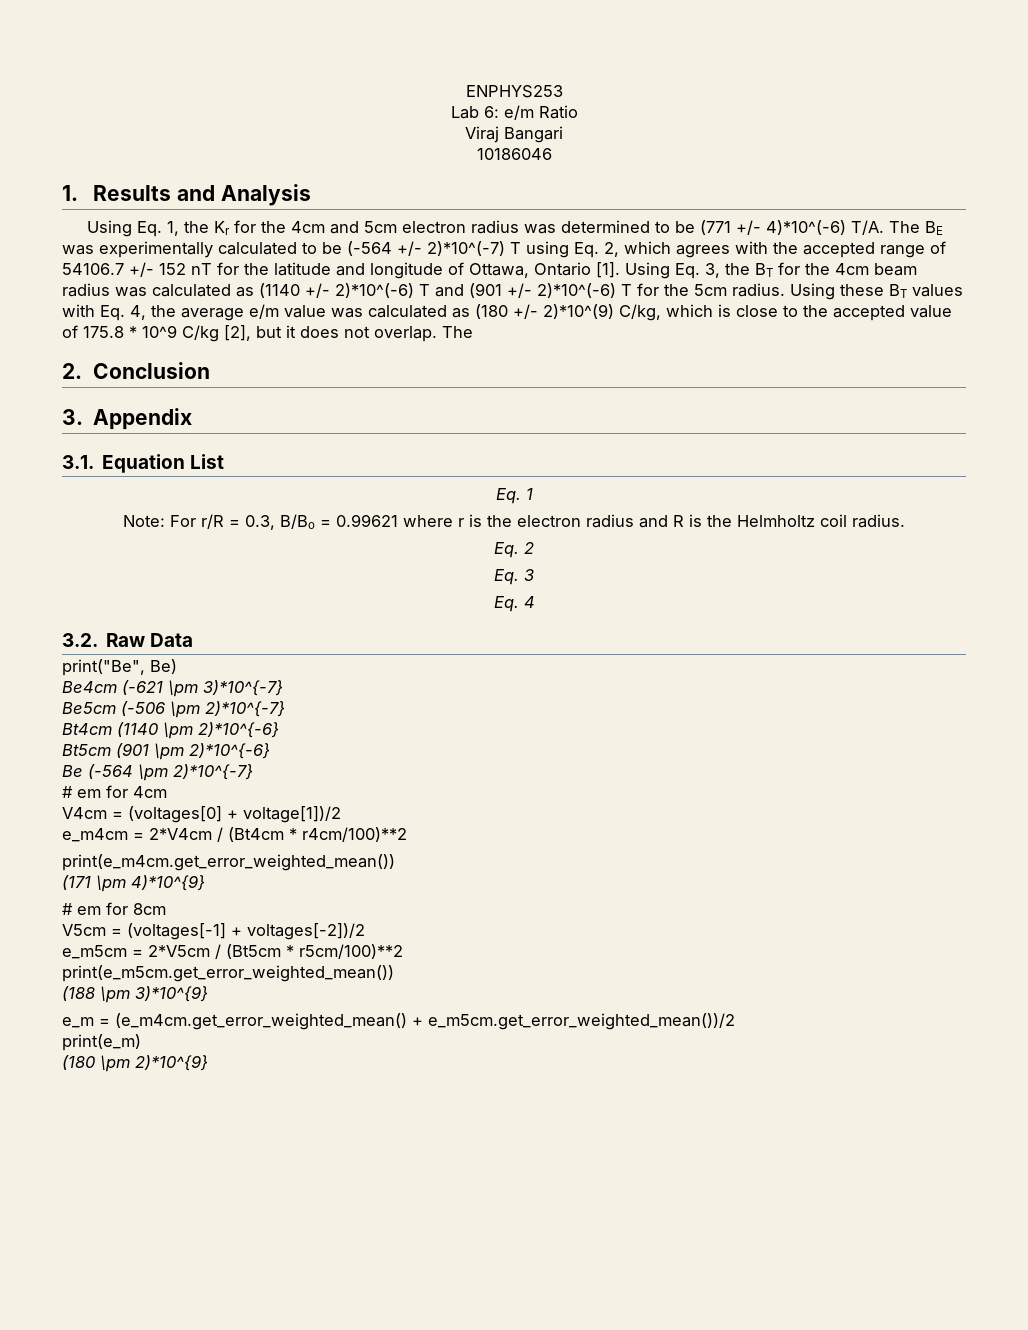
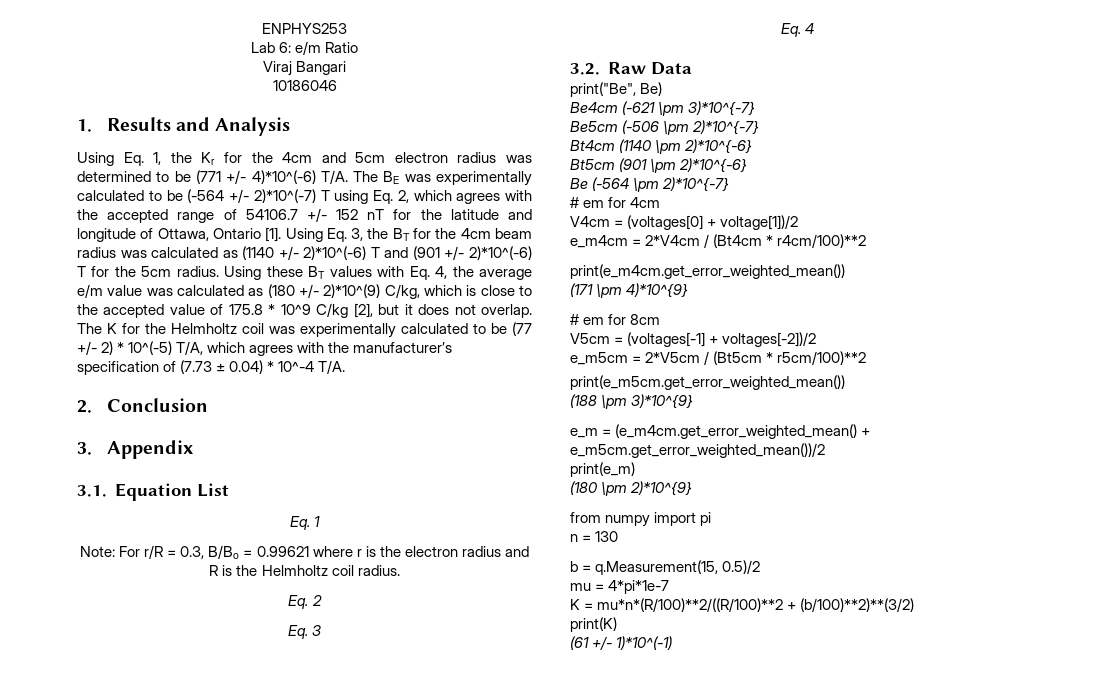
(473, 332) none -> [107,322,532,338] [77,341,453,356] [77,360,346,375] K for the Helmholtz coil was experimentally calculated to be (77 +/- 2) * 10^(-5) T/A, which agrees with the manufacturer’s specification of (7.73 ± 0.04) * 10^-4 T/A.
(208, 1063) none -> [570,512,712,527] [570,531,619,542] [570,560,761,575] [570,580,670,594] [570,598,915,612] [570,617,617,632] [570,636,673,650] // from numpy import pi // n = 130 // b = q.Measurement(15, 0.5)/2 // mu = 4*pi*1e-7 // K = mu*n*(R/100)**2/((R/100)**2 + (b/100)**2)**(3/2) // print(K) // (61 +/- 1)*10^(-1)

